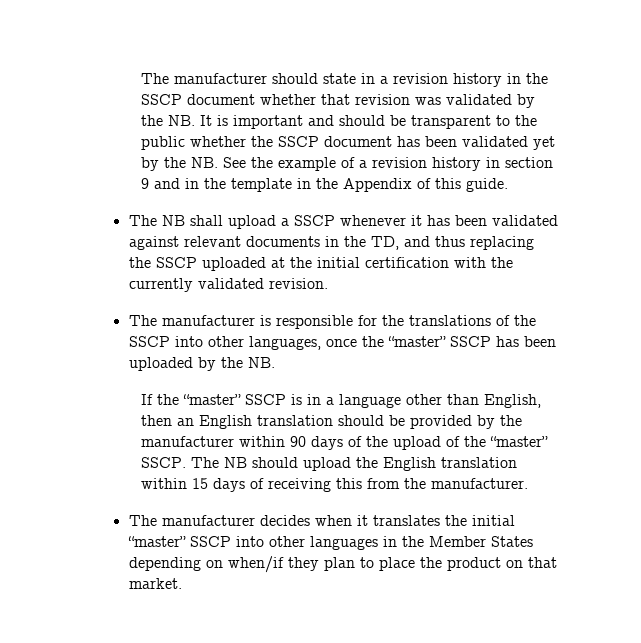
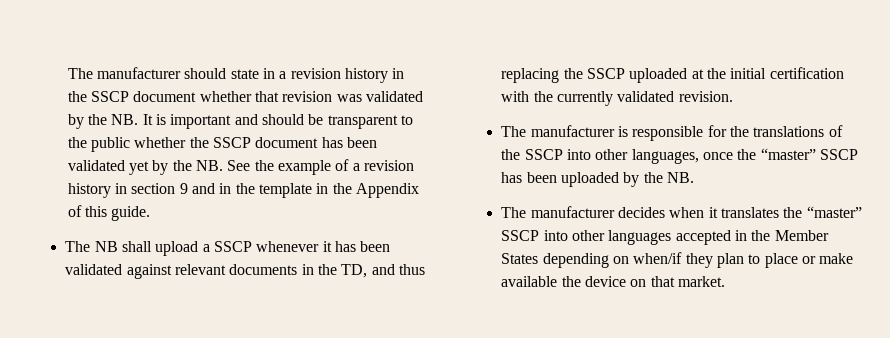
[140,394,541,408] [140,415,522,429] [140,436,548,450] [140,457,517,471] [140,478,528,492] // If the “master” SSCP is in a language other than English, then an English translation should be provided by the manufacturer within 90 days of the upload of the “master” SSCP. The NB should upload the English translation within 15 days of receiving this from the manufacturer. -> (695, 177) none
[471,515,515,526] initial -> (803, 212) none
(378, 543) none -> [675,230,731,245] accepted
[419,557,501,571] the product -> [802,253,854,264] [501,276,627,287] or make available the device

